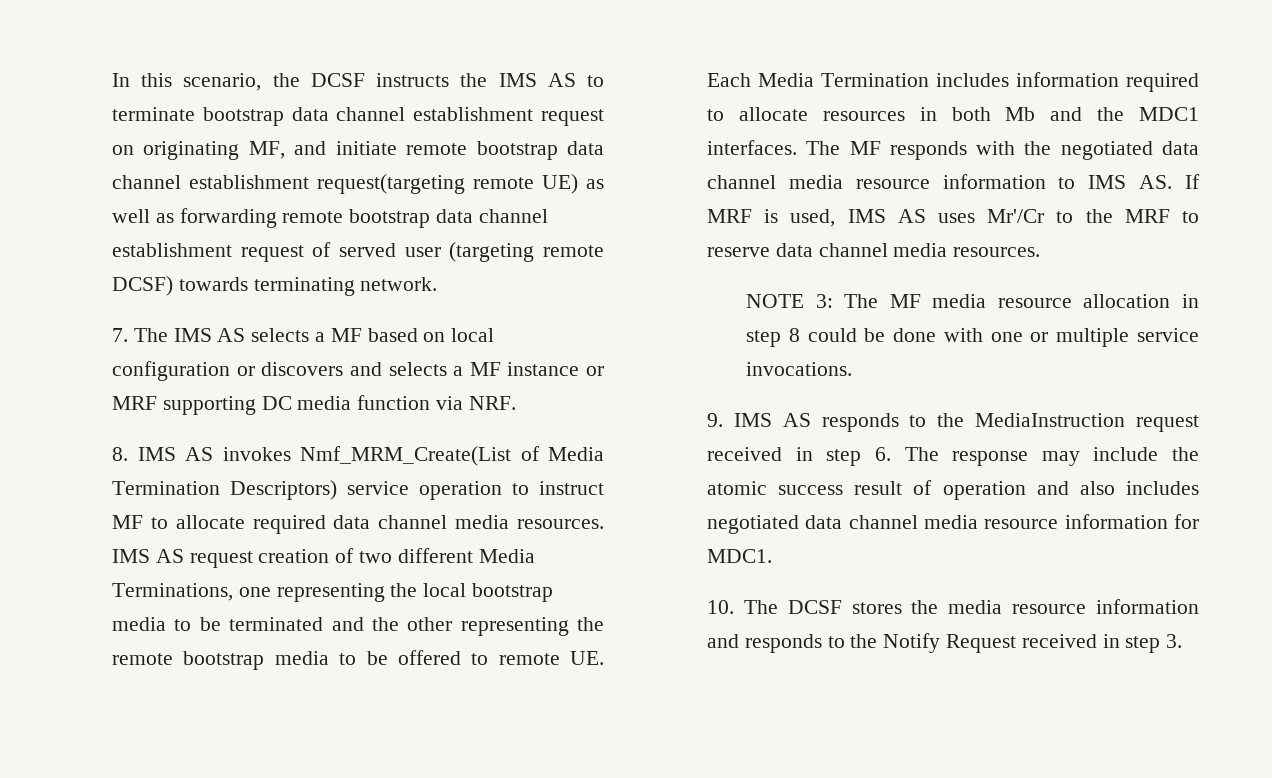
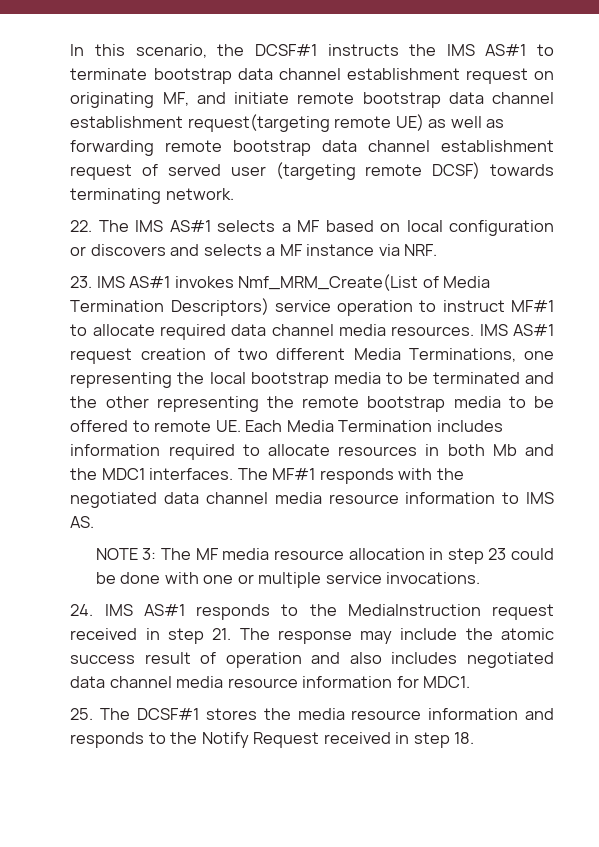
[310,73,365,87] DCSF -> [254,44,317,56] DCSF#1
[547,73,576,87] AS -> [485,44,527,56] AS#1
[112,328,129,342] 7. -> [70,220,93,232] 22.
[217,328,246,342] AS -> [169,220,211,232] AS#1
[586,366,604,376] [112,395,431,415] or MRF supporting DC media function -> (375, 250) none
[112,447,214,461] 8. IMS AS -> [70,276,171,288] 23. IMS AS#1
[112,515,144,529] MF -> [510,300,554,312] MF#1
[155,549,184,563] AS -> [513,324,554,336] AS#1
[849,141,881,155] MF -> [272,468,316,480] MF#1
[1185,174,1200,189] [707,209,1199,227] [707,243,1041,257] If MRF is used, IMS AS uses Mr'/Cr to the MRF to reserve data channel media resources. -> (95, 522) none
[788,328,800,342] 8 -> [488,548,507,560] 23
[707,413,811,427] 9. IMS AS -> [70,604,185,616] 24. IMS AS#1
[874,447,891,461] 6. -> [212,628,232,640] 21.
[707,600,842,614] 10. The DCSF -> [70,708,200,720] 25. The DCSF#1
[1166,634,1183,648] 3. -> [454,732,475,744] 18.

